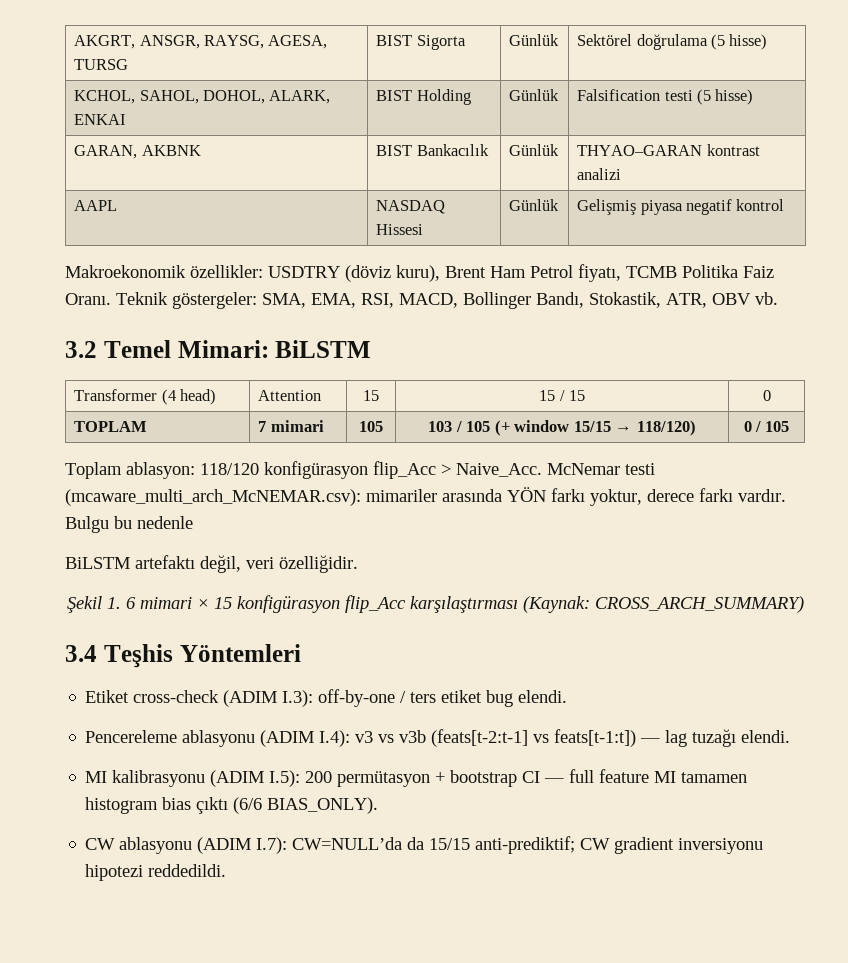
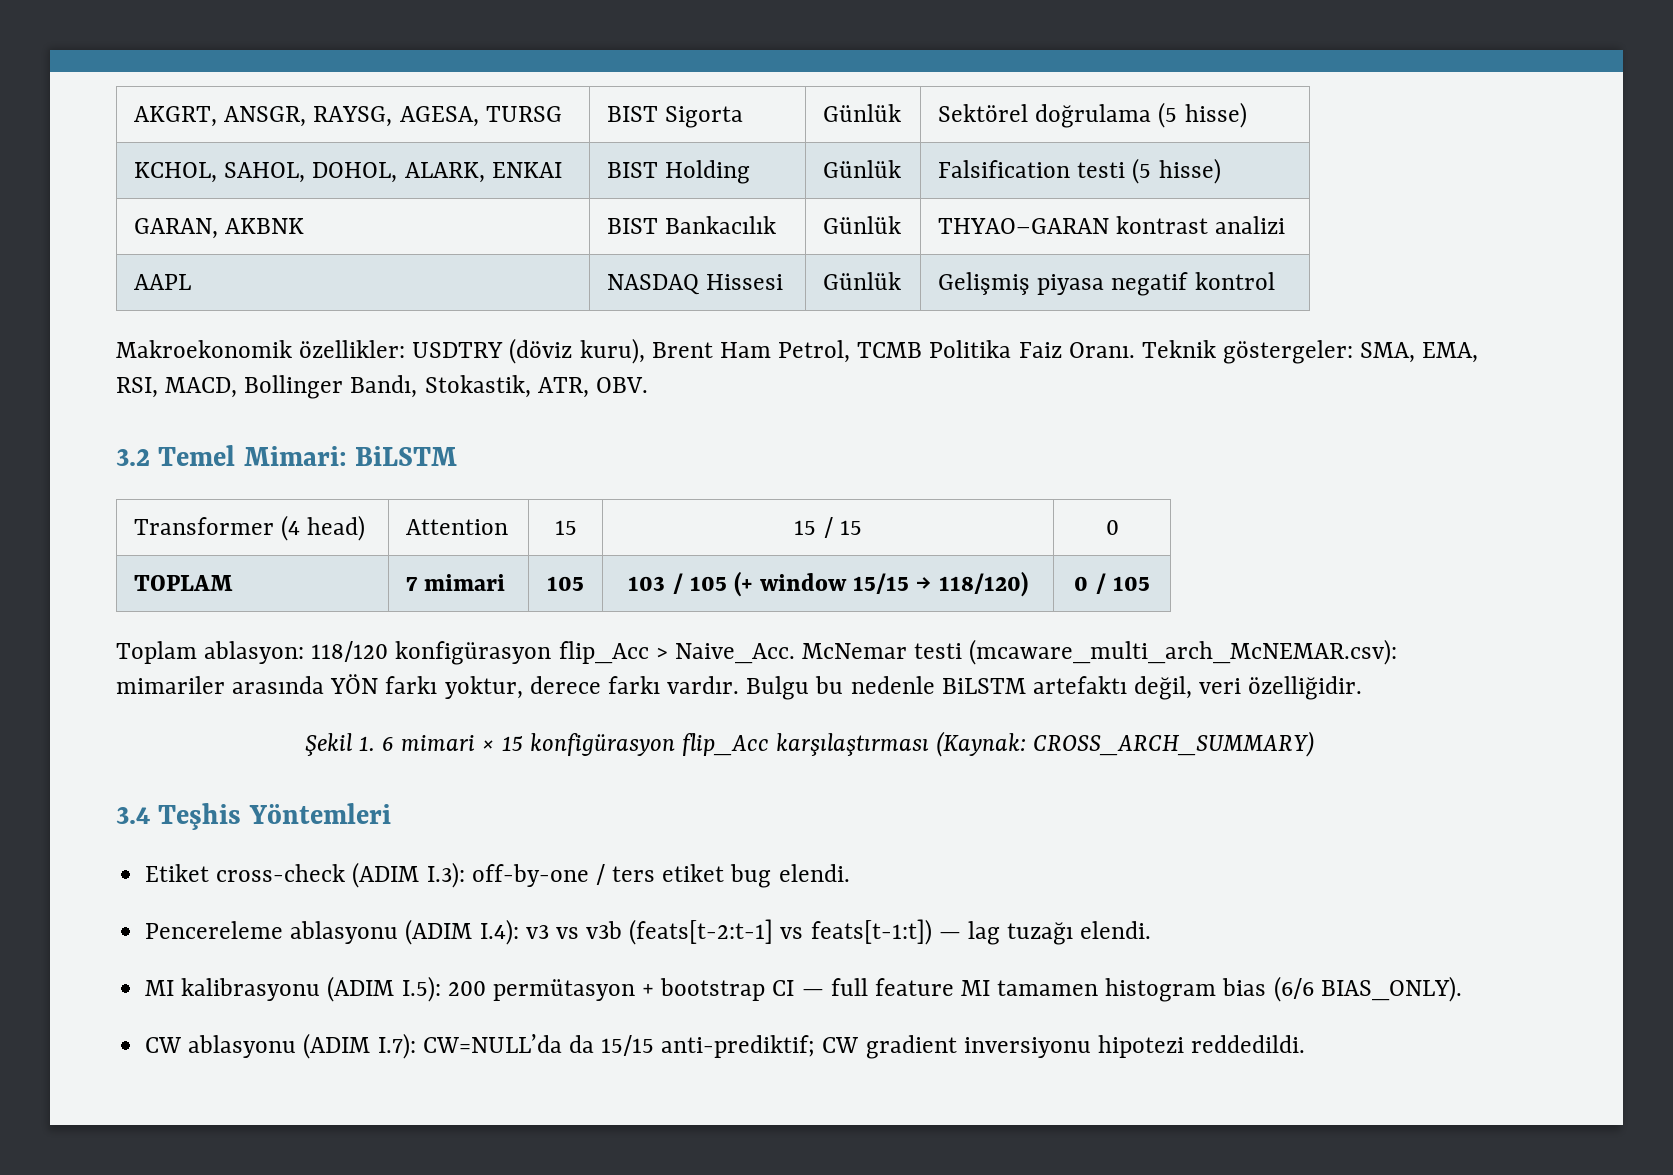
[530,264,621,282] Petrol fiyatı, -> [778,340,851,363] Petrol,
[712,292,778,305] OBV vb. -> [595,377,648,393] OBV.
(193, 522) // -> (935, 685) none
[196,797,229,814] çıktı -> (1267, 987) none

